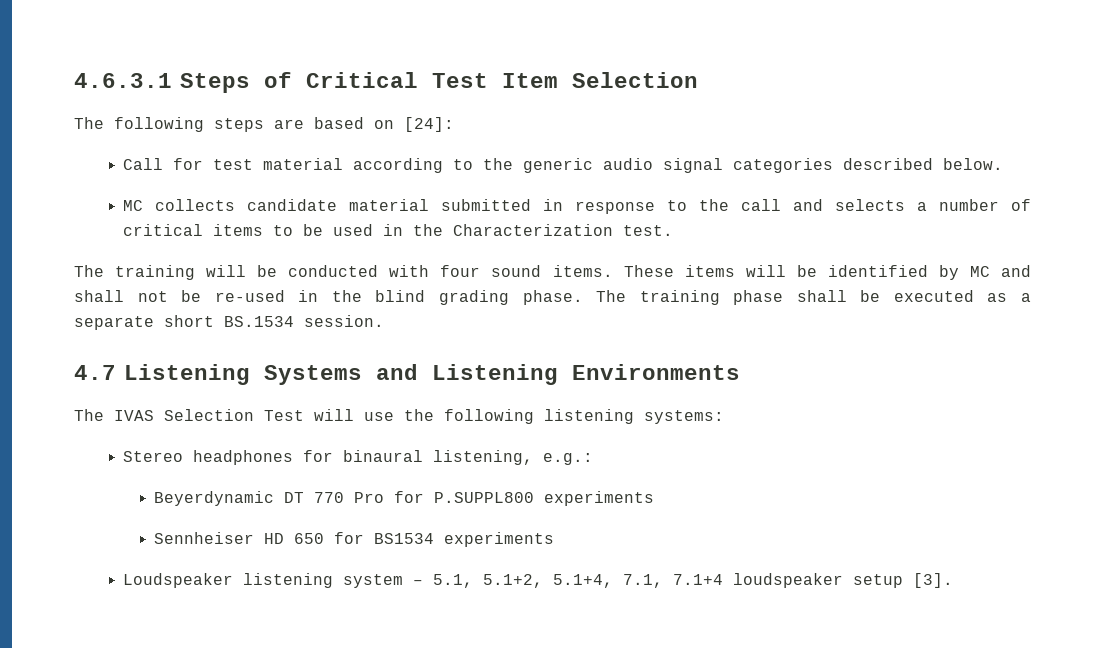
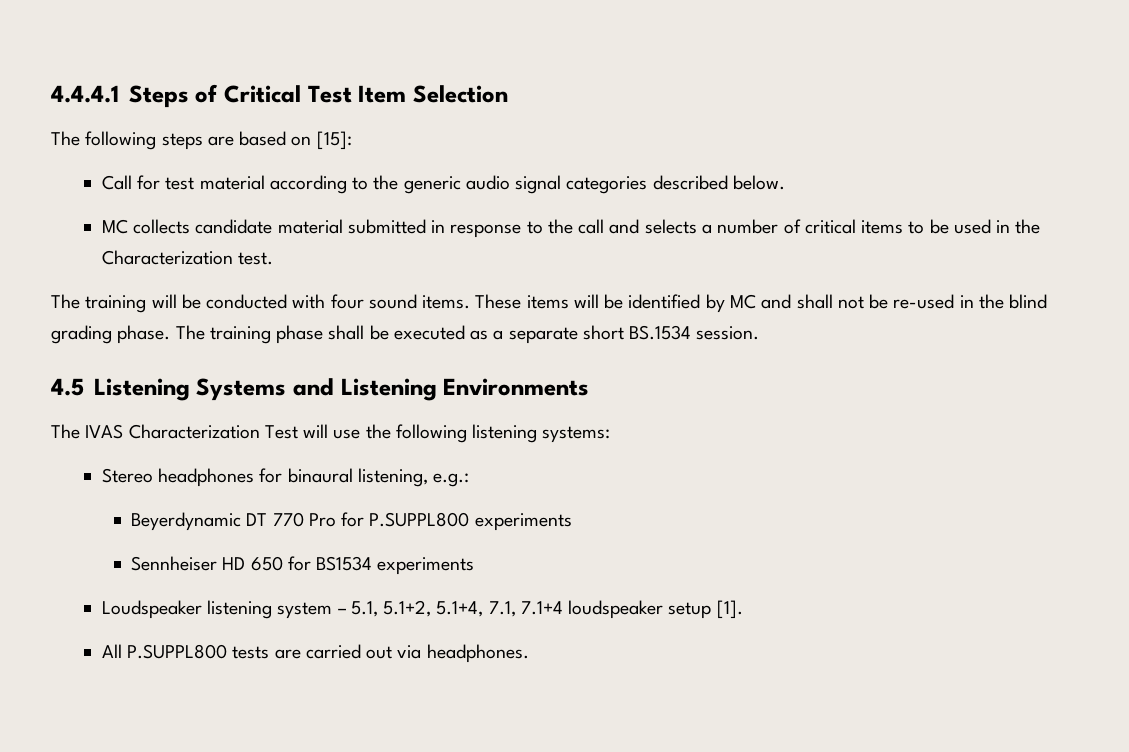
[74,73,172,88] 4.6.3.1 -> [51,85,119,103] 4.4.4.1
[404,117,454,132] [24]: -> [316,131,352,150] [15]:
[74,365,116,380] 4.7 -> [51,378,84,396] 4.5
[164,409,254,421] Selection -> [128,424,260,439] Characterization
[912,573,953,588] [3]. -> [716,600,743,619] [101,644,529,663] [1]. // All P.SUPPL800 tests are carried out via headphones.

